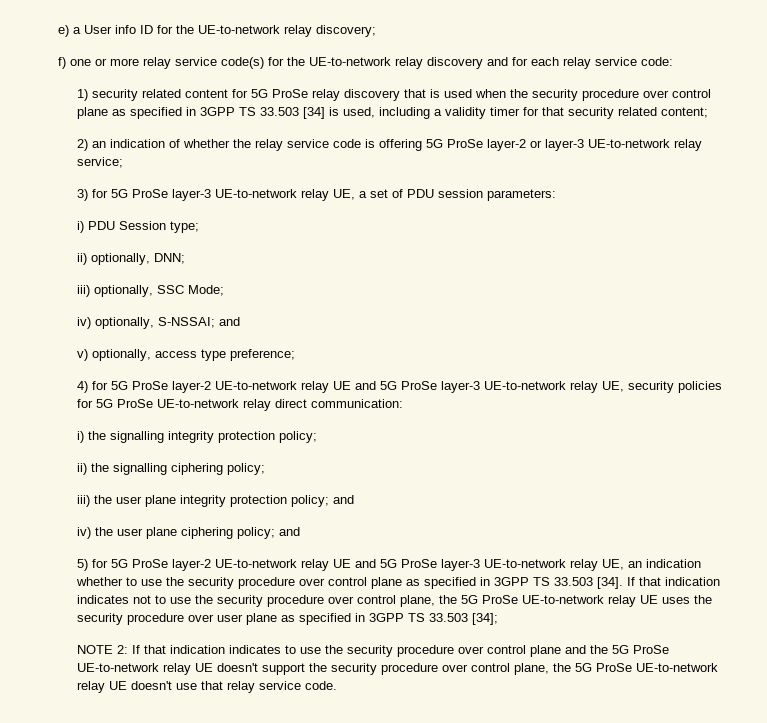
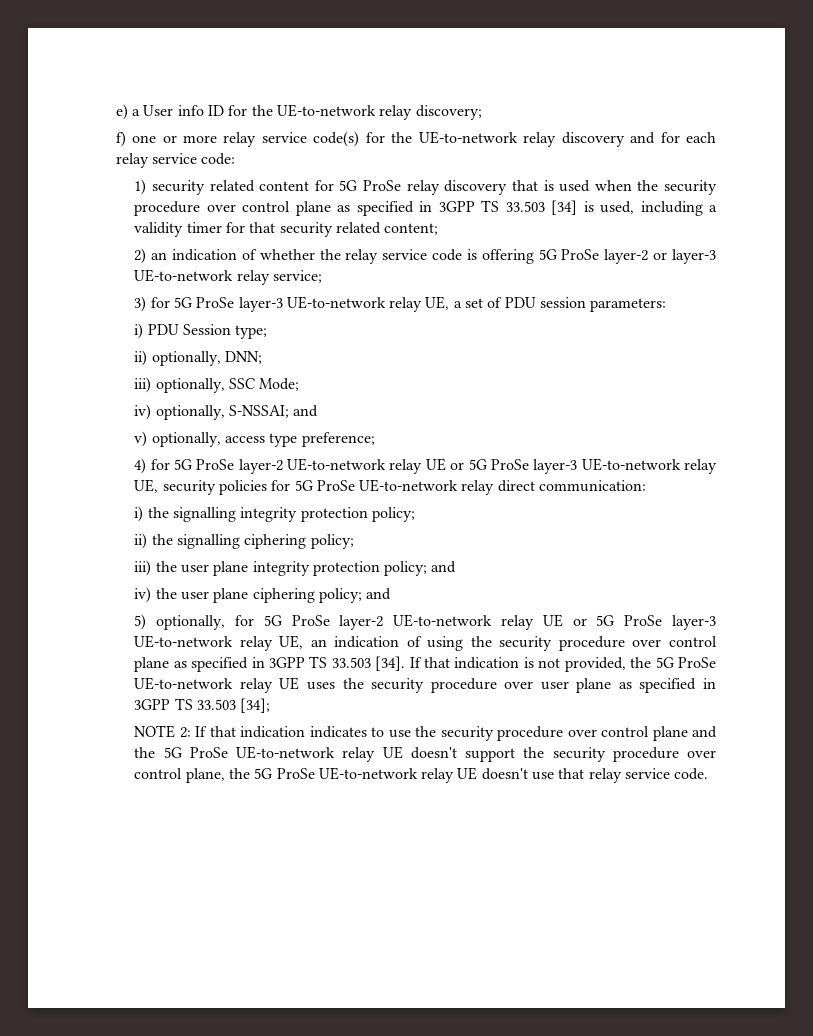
[355,381,377,390] and -> [450,462,465,470] or
[92,559,377,571] for 5G ProSe layer-2 UE-to-network relay UE and -> [156,614,587,630] optionally, for 5G ProSe layer-2 UE-to-network relay UE or
[76,577,163,586] whether to use -> [406,636,464,651] of using
[77,595,436,607] indicates not to use the security procedure over control plane, -> [523,657,626,672] is not provided,

